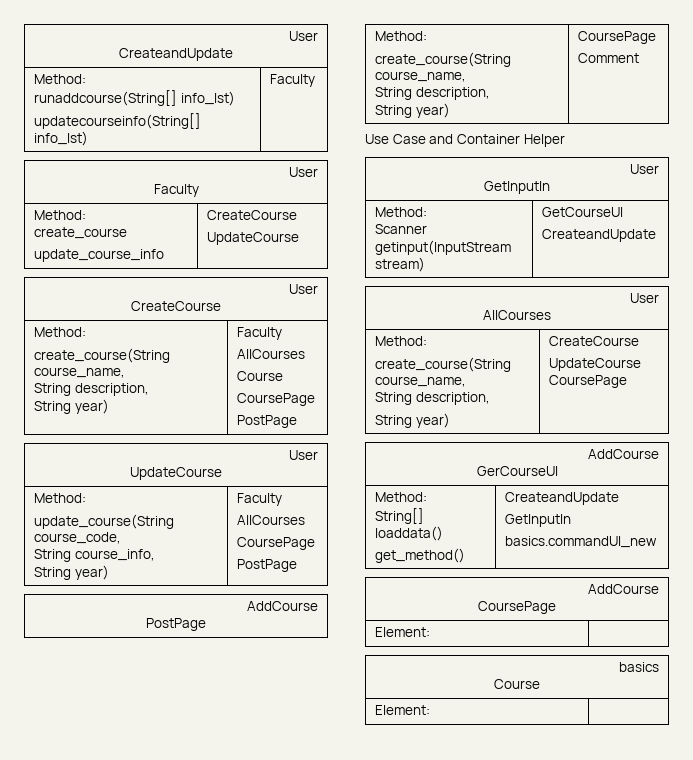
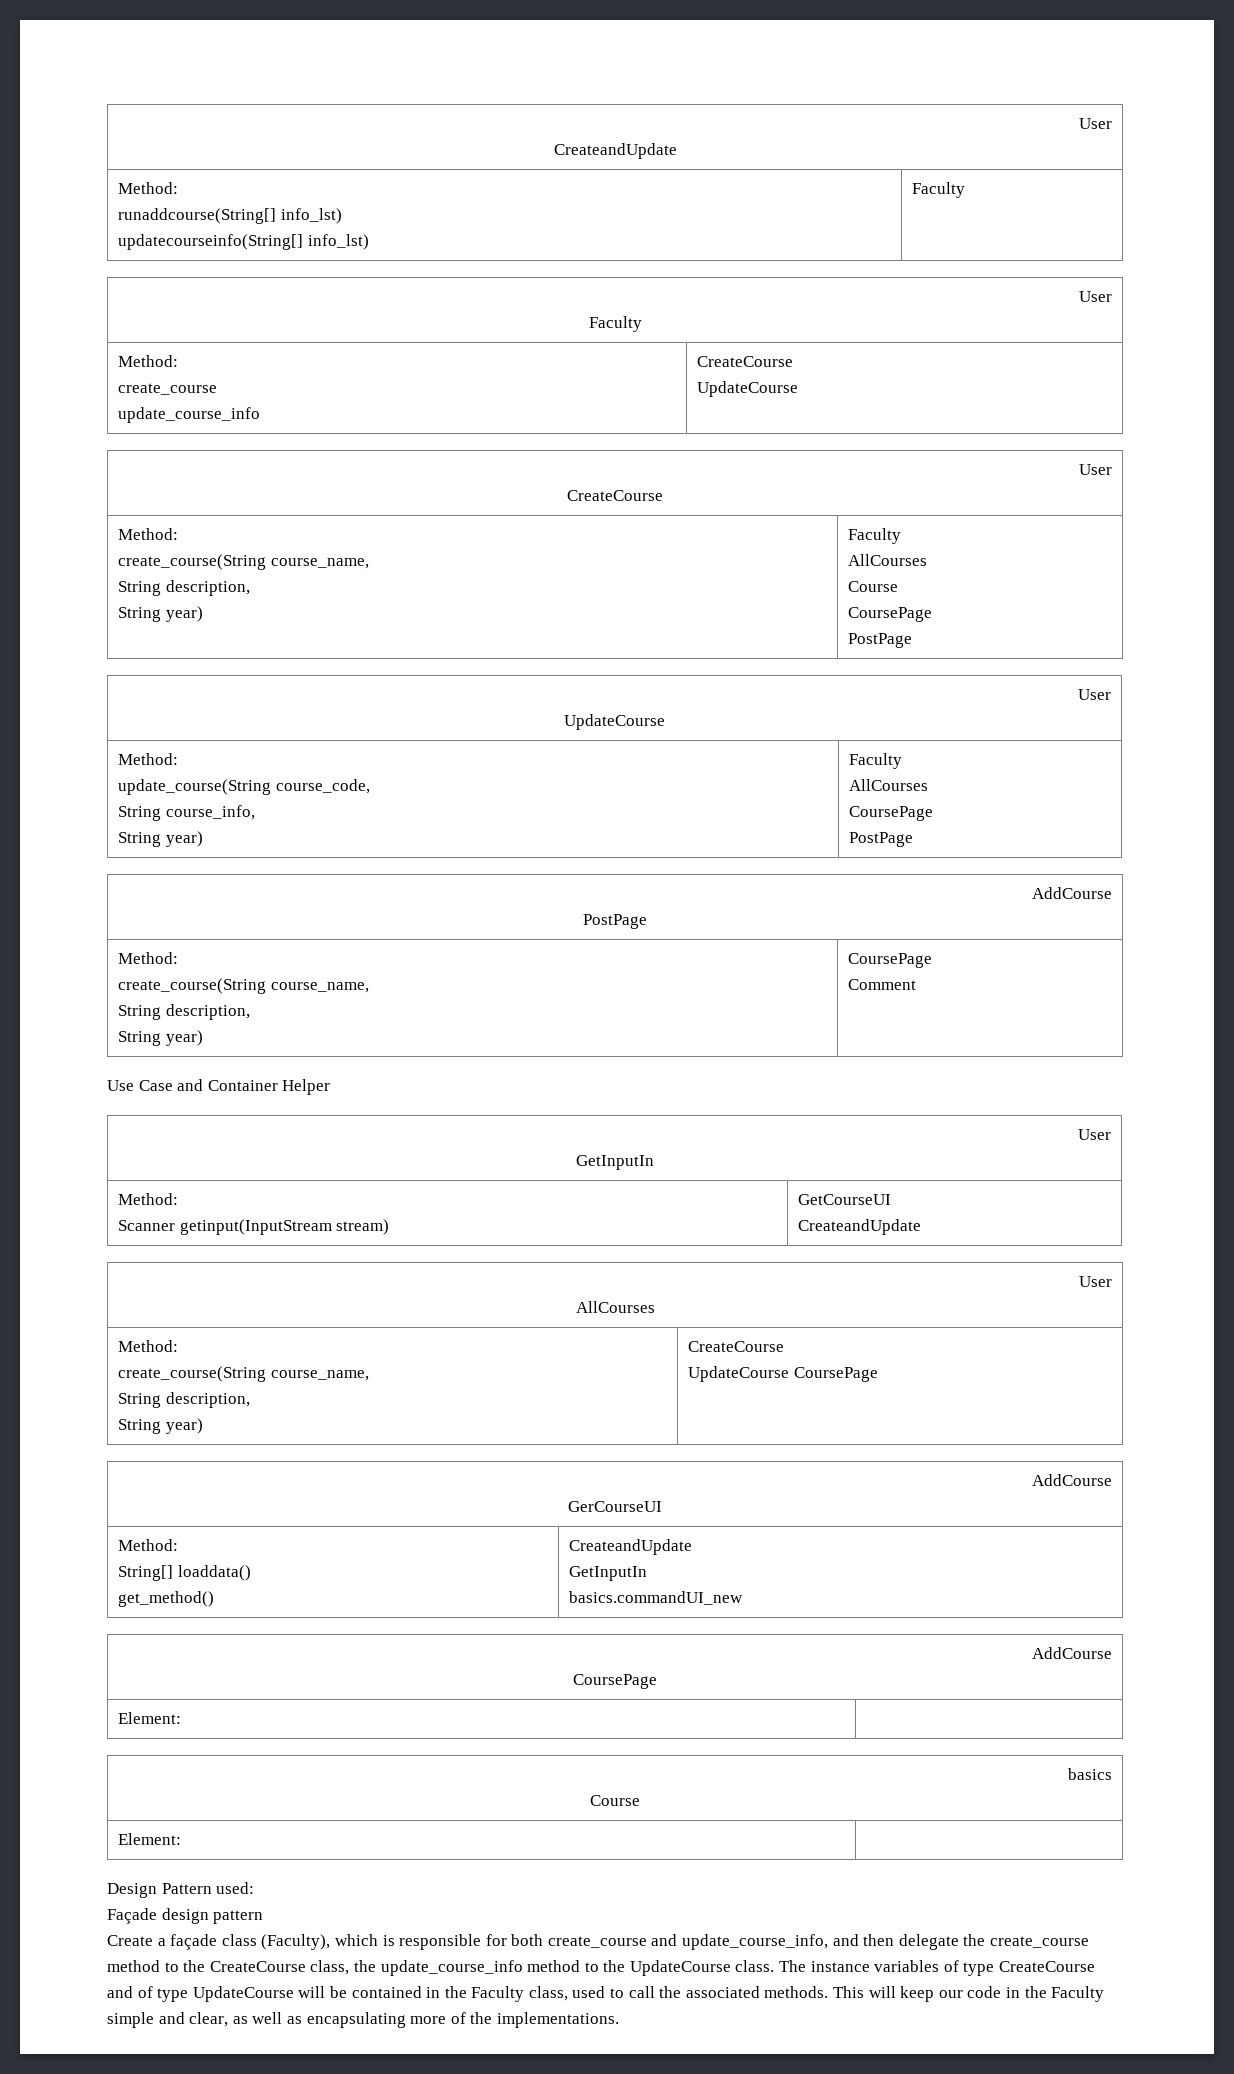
(431, 710) none -> [107,1882,255,1898] [107,1908,264,1924] [107,1934,1090,1950] [107,1960,1096,1976] [107,1986,1105,2002] [107,2012,619,2028] // Design Pattern used: // Façade design pattern // Create a façade class (Faculty), which is responsible for both create_course and update_course_info, and then delegate the create_course method to the CreateCourse class, the update_course_info method to the UpdateCourse class. The instance variables of type CreateCourse and of type UpdateCourse will be contained in the Faculty class, used to call the associated methods. This will keep our code in the Faculty simple and clear, as well as encapsulating more of the implementations.

